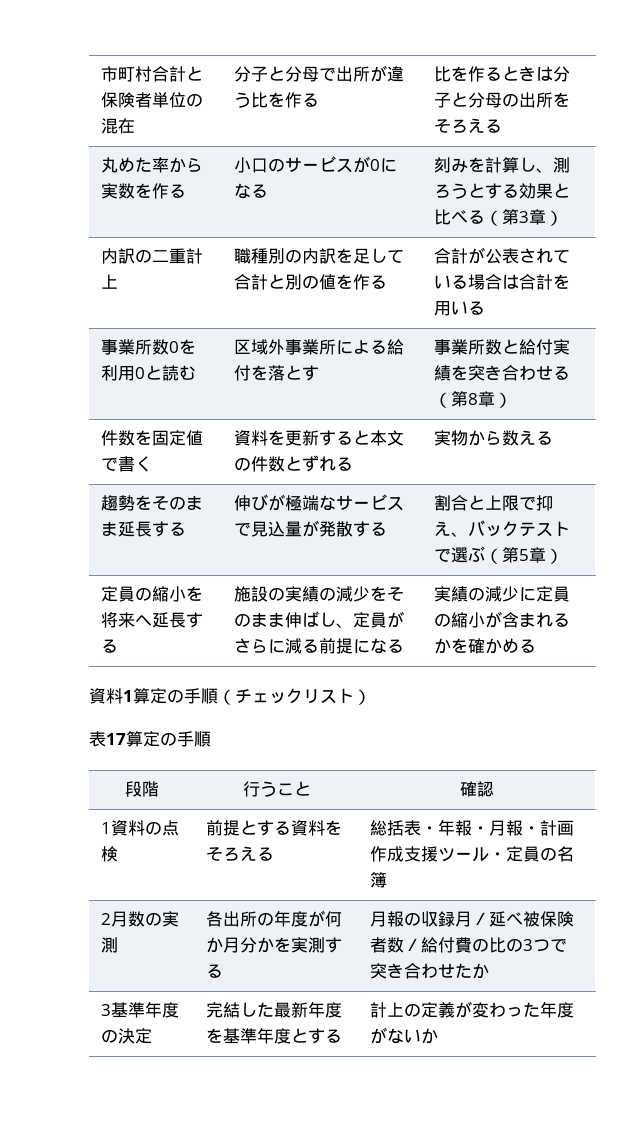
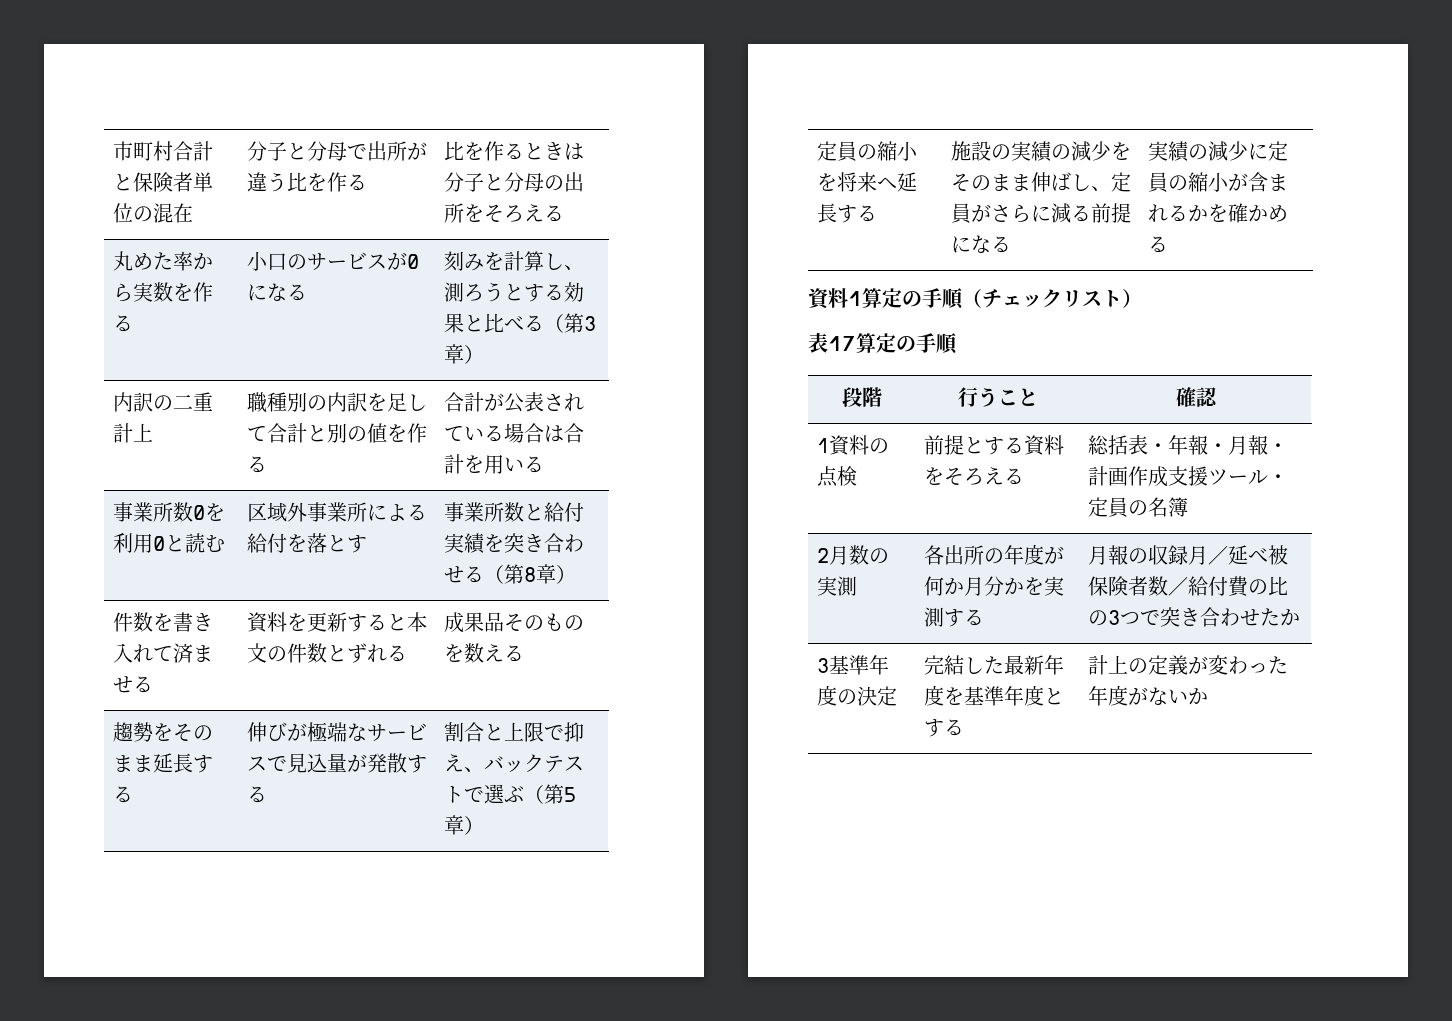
[152,430,204,446] [101,456,153,472] 固定値で書く -> [172,612,213,632] [112,643,213,663] [112,676,153,693] 書き入れて済ませる
[434,430,503,446] 実物から -> [443,612,584,633] [443,644,464,662] 成果品そのものを

